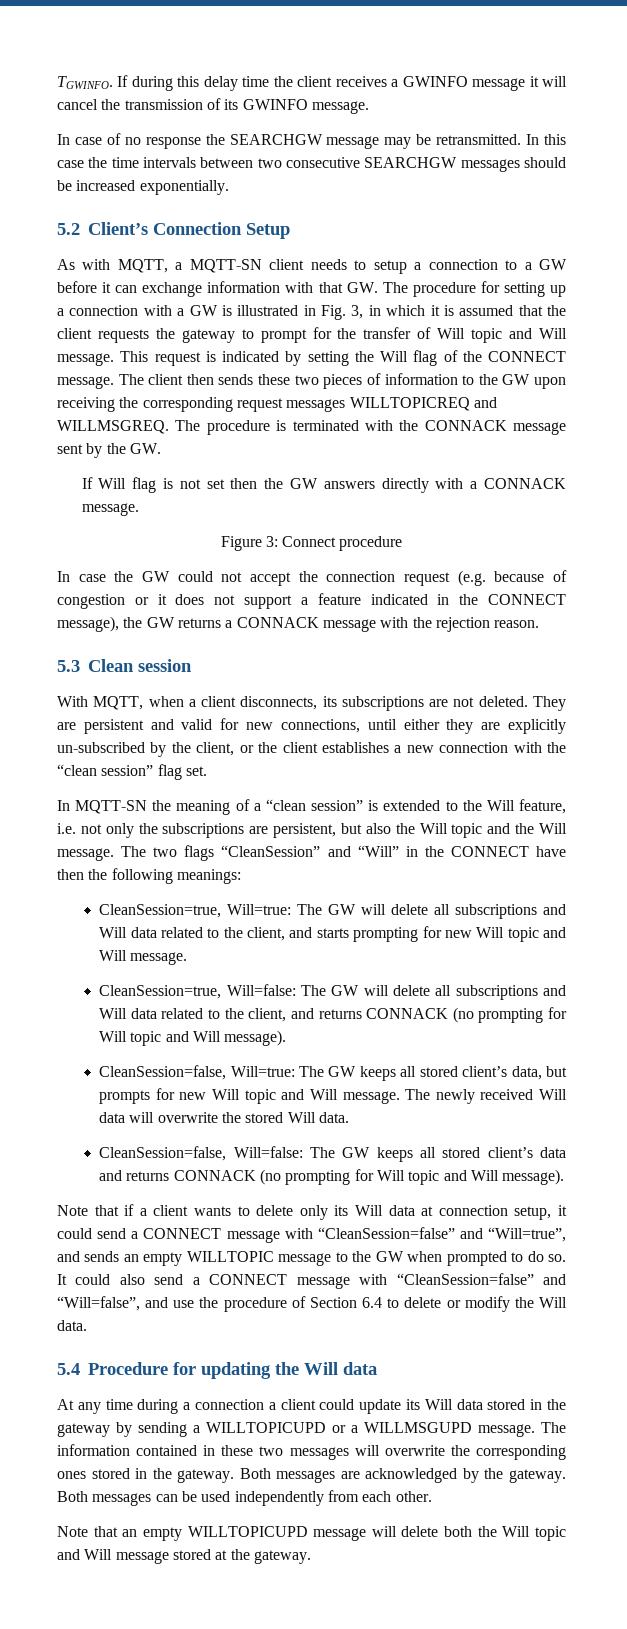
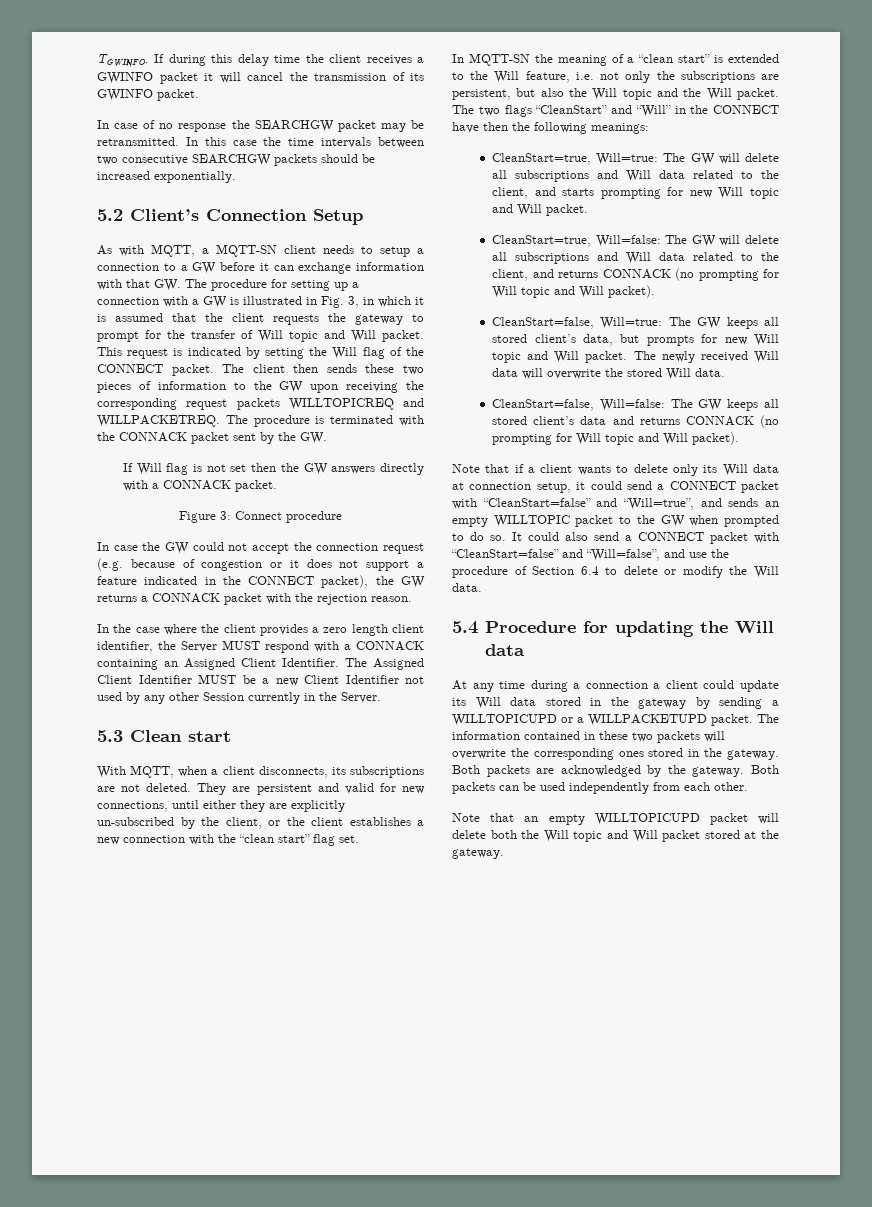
[472,78,526,91] message -> [159,72,198,84] packet
[311,101,369,114] message. -> [157,89,199,101] packet.
[326,136,380,149] message -> [337,120,376,132] packet
[460,159,520,172] messages -> [274,154,317,166] packets
[57,353,114,366] message. -> [382,330,424,342] packet.
[57,376,114,389] message. -> [171,364,214,376] packet.
[286,399,346,412] messages -> [236,398,280,410] packets
[57,420,169,434] WILLMSGREQ. -> [97,415,220,427] WILLPACKETREQ.
[513,422,566,435] message -> [191,432,229,444] packet
[81,503,139,516] message. -> [234,480,277,492] packet.
[57,616,119,632] message), -> [321,575,369,588] packet),
[322,619,376,632] message -> [224,593,262,605] packet
(540, 624) none -> [97,624,425,636] [97,640,424,653] [97,658,424,670] [97,674,424,686] [97,692,381,704] // In the case where the client provides a zero length client identifier, the Server MUST respond with a CONNACK containing an Assigned Client Identifier. The Assigned Client Identifier MUST be a new Client Identifier not used by any other Session currently in the Server.
[138,659,192,672] session -> [187,731,231,742] start
[101,765,154,776] session” -> [278,834,310,843] start”
[311,800,364,811] session” -> [678,54,711,63] start”
[57,848,114,861] message. -> [737,88,779,100] packet.
[221,845,321,857] “CleanSession” -> [535,105,608,114] “CleanStart”
[99,904,222,918] CleanSession=true, -> [492,153,592,165] CleanStart=true,
[130,952,188,965] [99,985,222,999] message. // CleanSession=true, -> [546,204,589,216] [492,235,592,247] packet. // CleanStart=true,
[224,1030,287,1046] [99,1065,227,1080] message). // CleanSession=false, -> [608,285,656,298] [492,317,595,329] packet). // CleanStart=false,
[342,1091,400,1104] message. -> [585,351,628,363] packet.
[99,1146,227,1161] CleanSession=false, -> [492,399,595,411] CleanStart=false,
[502,1169,565,1185] message). -> [692,432,740,445] packet).
[226,1227,455,1243] message with “CleanSession=false” -> [741,481,779,493] [452,498,591,509] packet with “CleanStart=false”
[278,1253,332,1266] message -> [575,515,614,527] packet
[296,1273,534,1289] message with “CleanSession=false” -> [710,532,779,544] [451,549,559,558] packet with “CleanStart=false”
[364,1422,535,1437] WILLMSGUPD message. -> [588,714,753,726] WILLPACKETUPD packet.
[289,1447,349,1460] messages -> [657,731,700,743] packets
[276,1470,336,1483] messages -> [486,765,530,777] packets
[92,1493,152,1506] messages -> [452,782,495,794] packets
[313,1528,367,1541] message -> [709,813,748,825] packet
[115,1551,169,1564] message -> [662,830,701,842] packet

